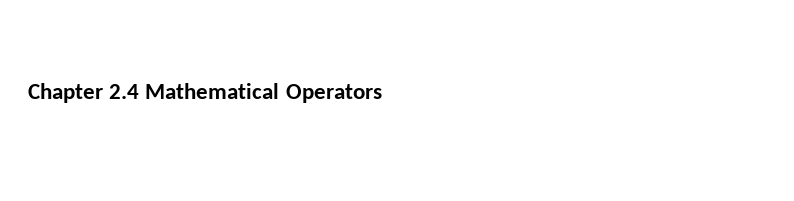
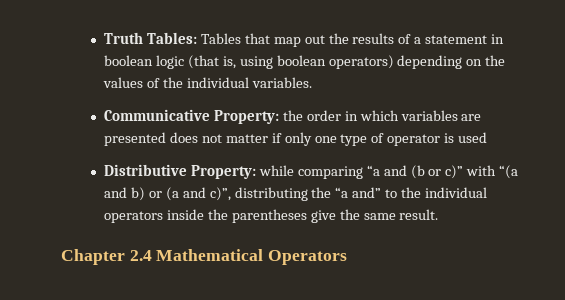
(28, 93) none -> [104,32,505,47] [104,55,506,69] [103,77,312,88] [104,109,482,124] [104,132,488,146] [104,164,519,179] [104,187,488,201] [104,209,439,223] Truth Tables: Tables that map out the results of a statement in boolean logic (that is, using boolean operators) depending on the values of the individual variables. // Communicative Property: the order in which variables are presented does not matter if only one type of operator is used // Distributive Property: while comparing “a and (b or c)” with “(a and b) or (a and c)”, distributing the “a and” to the individual operators inside the parentheses give the same result. //

